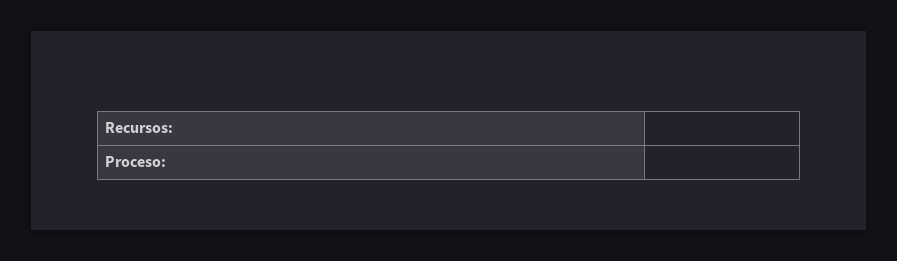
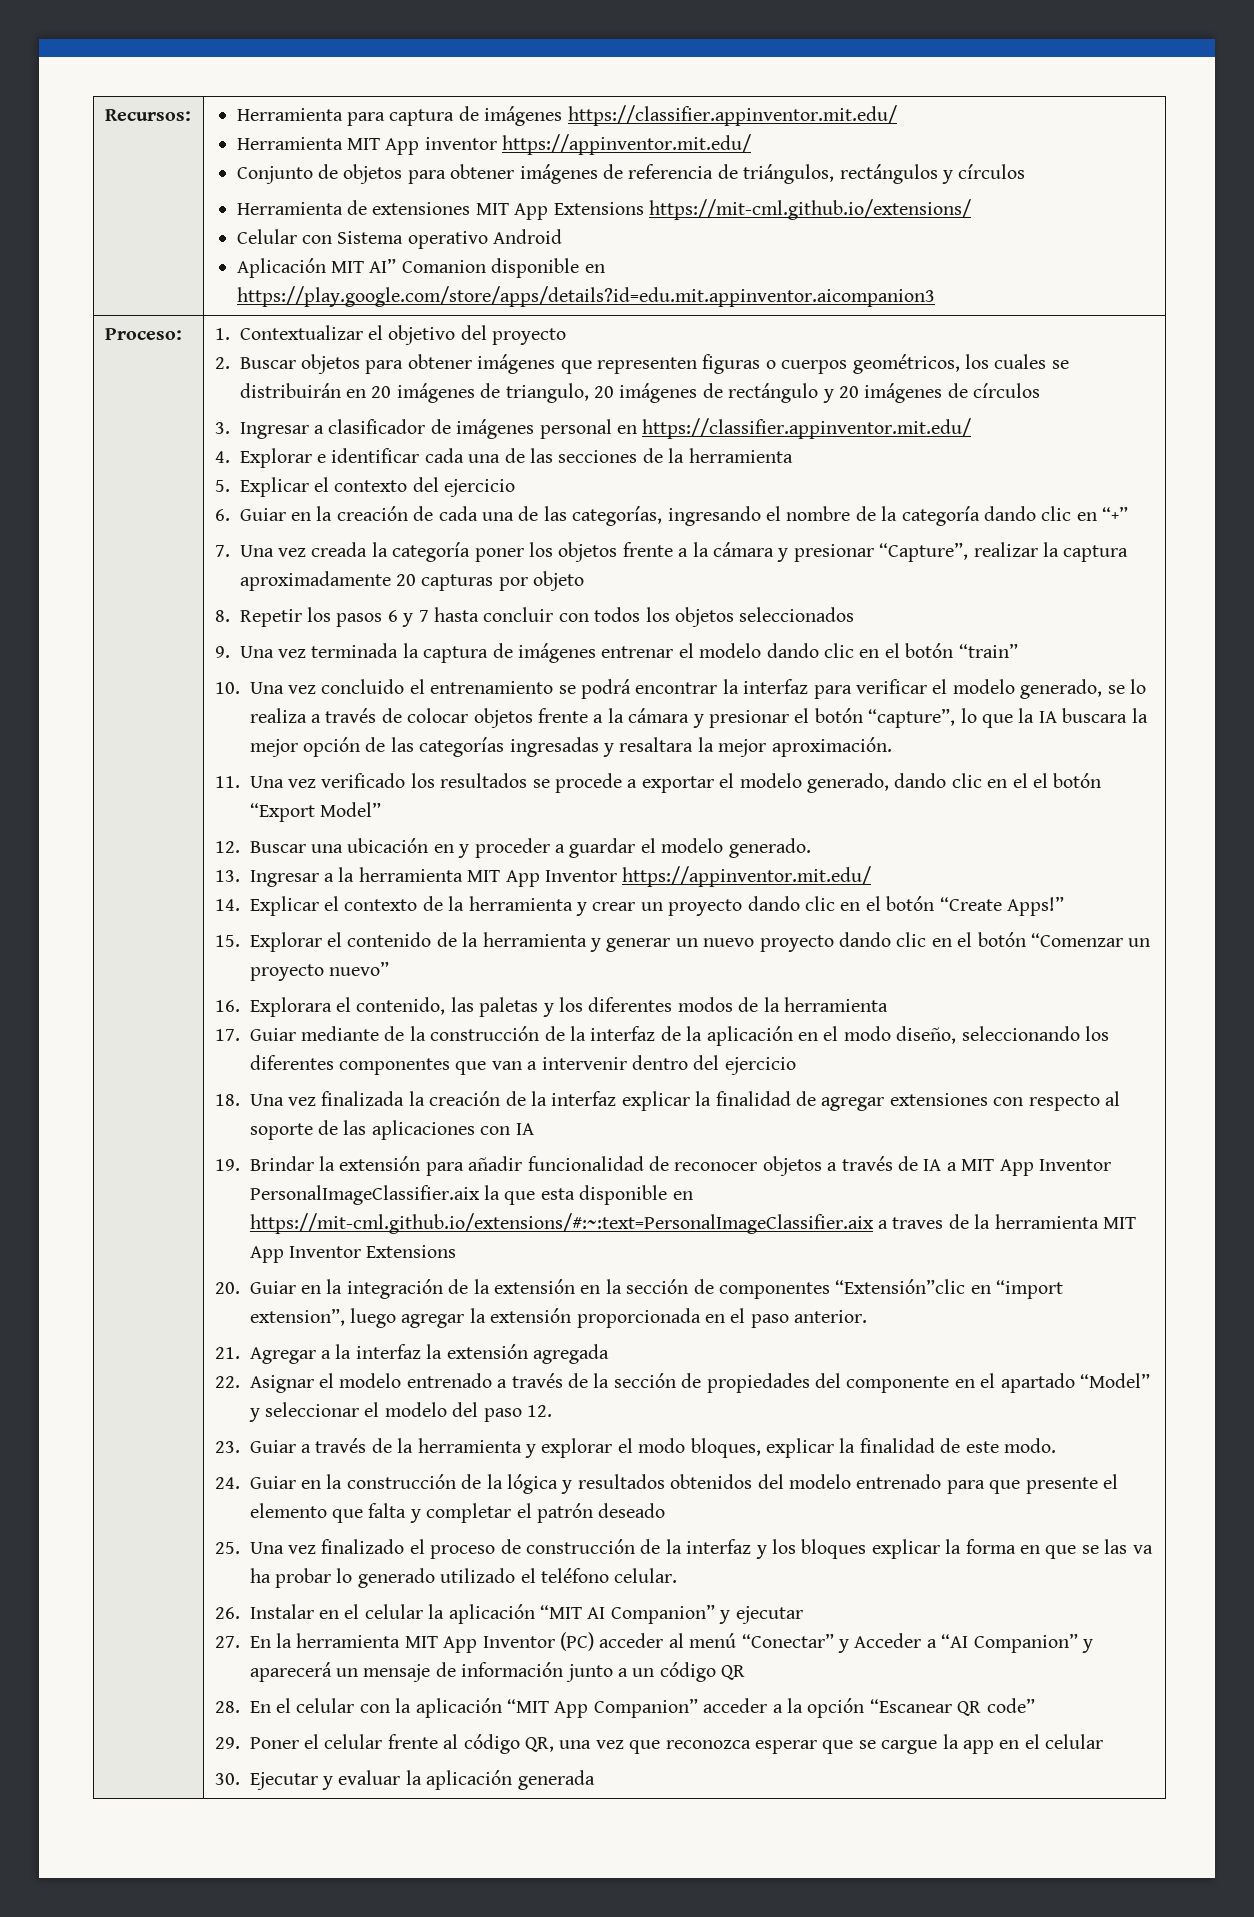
[104,156,166,167] // Proceso: | -> [236,105,897,126] [236,134,752,155] [236,164,1026,184] [236,199,971,220] [236,229,563,249] [236,258,605,278] [236,286,935,307] [104,328,182,340] [214,325,567,345] [214,354,1069,374] [239,383,1041,403] [214,418,972,439] [214,448,793,468] [214,477,516,497] [214,506,1129,526] [214,542,1129,562] [239,571,585,591] [214,607,855,627] [214,643,1018,663] [214,679,1146,699] [249,708,1148,728] [249,737,892,757] [214,773,1102,793] [249,802,381,822] [214,838,811,858] [214,866,872,887] [214,896,1064,916] [214,932,1151,952] [249,961,389,981] [214,997,888,1017] [214,1026,1109,1046] [249,1055,796,1075] [214,1091,1120,1111] [249,1120,534,1140] [214,1156,1111,1176] [249,1185,693,1205] [249,1213,1136,1234] [249,1245,457,1263] [214,1279,1064,1299] [249,1308,868,1328] [214,1344,609,1364] [214,1373,1150,1393] [248,1402,552,1422] [214,1438,1056,1458] [214,1474,1118,1494] [249,1503,666,1523] [214,1539,1153,1559] [249,1568,678,1588] [214,1604,803,1624] [214,1632,1093,1653] [249,1662,746,1682] [214,1698,1035,1718] [214,1734,1104,1754] [214,1770,595,1790] Herramienta para captura de imágenes https://classifier.appinventor.mit.edu/ // Herramienta MIT App inventor https://appinventor.mit.edu/ // Conjunto de objetos para obtener imágenes de referencia de triángulos, rectángulos y círculos // Herramienta de extensiones MIT App Extensions https://mit-cml.github.io/extensions/ // Celular con Sistema operativo Android // Aplicación MIT AI” Comanion disponible en https://play.google.com/store/apps/details?id=edu.mit.appinventor.aicompanion3 // Proceso: | 1. Contextualizar el objetivo del proyecto // 2. Buscar objetos para obtener imágenes que representen figuras o cuerpos geométricos, los cuales se distribuirán en 20 imágenes de triangulo, 20 imágenes de rectángulo y 20 imágenes de círculos // 3. Ingresar a clasificador de imágenes personal en https://classifier.appinventor.mit.edu/ // 4. Explorar e identificar cada una de las secciones de la herramienta // 5. Explicar el contexto del ejercicio // 6. Guiar en la creación de cada una de las categorías, ingresando el nombre de la categoría dando clic en “+” // 7. Una vez creada la categoría poner los objetos frente a la cámara y presionar “Capture”, realizar la captura aproximadamente 20 capturas por objeto // 8. Repetir los pasos 6 y 7 hasta concluir con todos los objetos seleccionados // 9. Una vez terminada la captura de imágenes entrenar el modelo dando clic en el botón “train” // 10. Una vez concluido el entrenamiento se podrá encontrar la interfaz para verificar el modelo generado, se lo realiza a través de colocar objetos frente a la cámara y presionar el botón “capture”, lo que la IA buscara la mejor opción de las categorías ingresadas y resaltara la mejor aproximación. // 11. Una vez verificado los resultados se procede a exportar el modelo generado, dando clic en el el botón “Export Model” // 12. Buscar una ubicación en y proceder a guardar el modelo generado. // 13. Ingresar a la herramienta MIT App Inventor https://appinventor.mit.edu/ // 14. Explicar el contexto de la herramienta y crear un proyecto dando clic en el botón “Create Apps!” // 15. Explorar el contenido de la herramienta y generar un nuevo proyecto dando clic en el botón “Comenzar un proyecto nuevo” // 16. Explorara el contenido, las paletas y los diferentes modos de la herramienta // 17. Guiar mediante de la construcción de la interfaz de la aplicación en el modo diseño, seleccionando los diferentes componentes que van a intervenir dentro del ejercicio // 18. Una vez finalizada la creación de la interfaz explicar la finalidad de agregar extensiones con respecto al soporte de las aplicaciones con IA // 19. Brindar la extensión para añadir funcionalidad de reconocer objetos a través de IA a MIT App Inventor PersonalImageClassifier.aix la que esta disponible en https://mit-cml.github.io/extensions/#:~:text=PersonalImageClassifier.aix a traves de la herramienta MIT App Inventor Extensions // 20. Guiar en la integración de la extensión en la sección de componentes “Extensión”clic en “import extension”, luego agregar la extensión proporcionada en el paso anterior. // 21. Agregar a la interfaz la extensión agregada // 22. Asignar el modelo entrenado a través de la sección de propiedades del componente en el apartado “Model” y seleccionar el modelo del paso 12. // 23. Guiar a través de la herramienta y explorar el modo bloques, explicar la finalidad de este modo. // 24. Guiar en la construcción de la lógica y resultados obtenidos del modelo entrenado para que presente el elemento que falta y completar el patrón deseado // 25. Una vez finalizado el proceso de construcción de la interfaz y los bloques explicar la forma en que se las va ha probar lo generado utilizado el teléfono celular. // 26. Instalar en el celular la aplicación “MIT AI Companion” y ejecutar // 27. En la herramienta MIT App Inventor (PC) acceder al menú “Conectar” y Acceder a “AI Companion” y aparecerá un mensaje de información junto a un código QR // 28. En el celular con la aplicación “MIT App Companion” acceder a la opción “Escanear QR code” // 29. Poner el celular frente al código QR, una vez que reconozca esperar que se cargue la app en el celular // 30. Ejecutar y evaluar la aplicación generada

